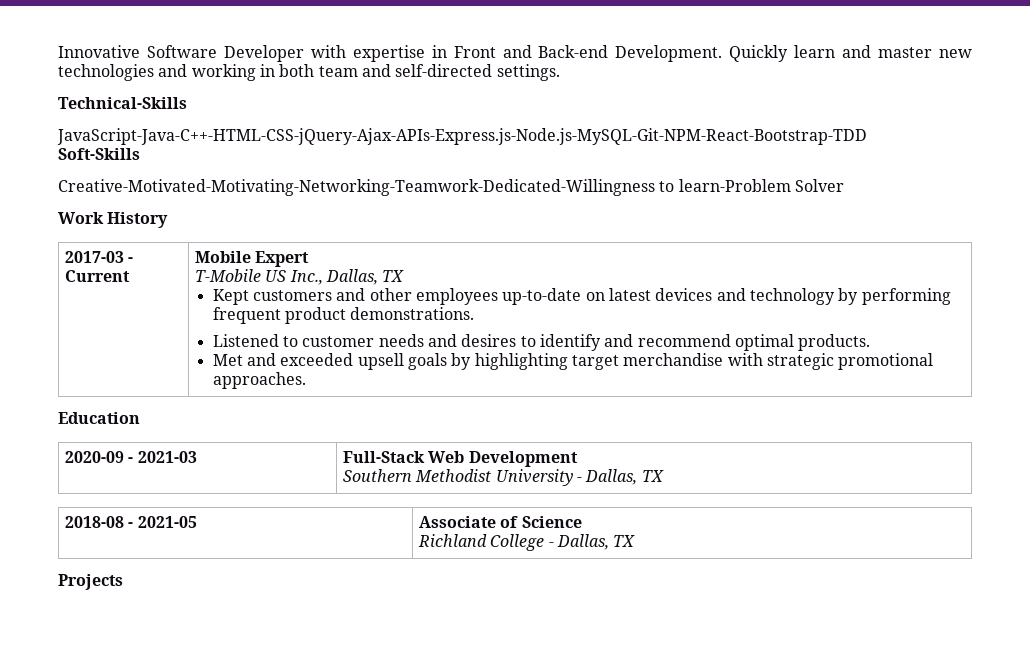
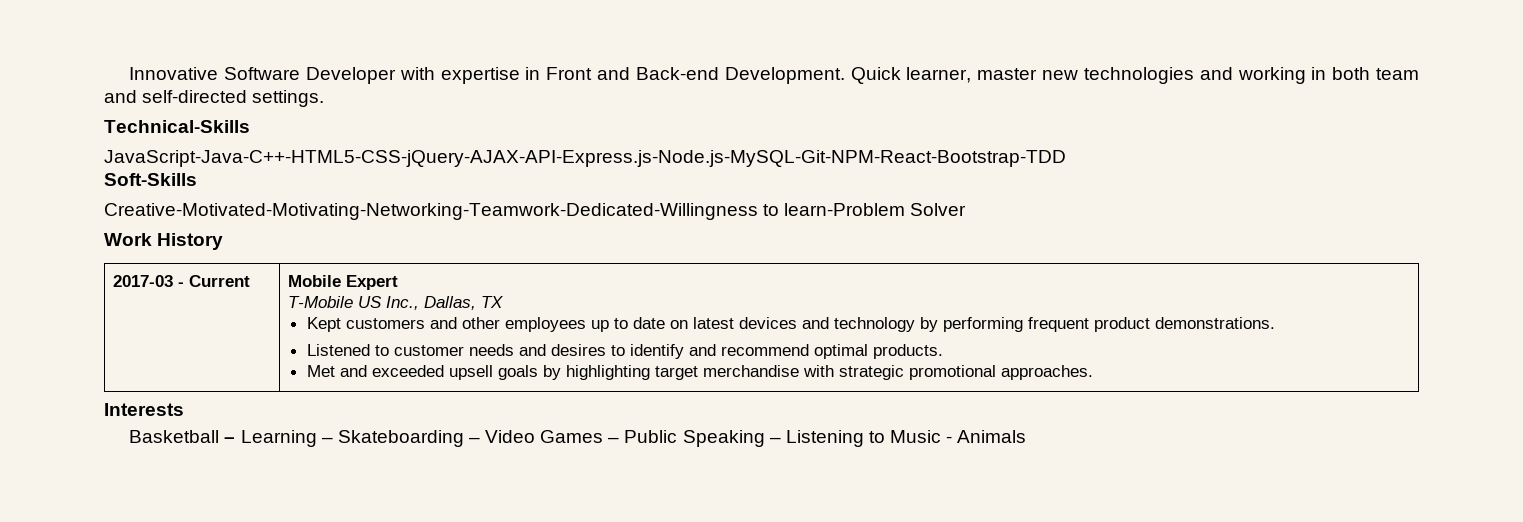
[729,45,872,62] Quickly learn and -> [850,67,972,84] Quick learner,
[57,128,867,145] JavaScript-Java-C++-HTML-CSS-jQuery-Ajax-APIs-Express.js-Node.js-MySQL-Git-NPM-React-Bootstrap-TDD -> [104,150,1066,167] JavaScript-Java-C++-HTML5-CSS-jQuery-AJAX-API-Express.js-Node.js-MySQL-Git-NPM-React-Bootstrap-TDD
[502,288,582,305] up-to-date -> [590,317,665,332] up to date
[58,412,140,424] [65,451,197,463] [343,451,578,467] [343,469,664,486] [65,516,197,528] [419,516,582,528] [418,534,636,551] [58,574,123,590] Education // 2020-09 - 2021-03 | Full-Stack Web Development // Southern Methodist University - Dallas, TX // 2018-08 - 2021-05 | Associate of Science // Richland College - Dallas, TX // Projects -> [104,403,184,416] [129,430,1027,447] Interests // Basketball – Learning – Skateboarding – Video Games – Public Speaking – Listening to Music - Animals

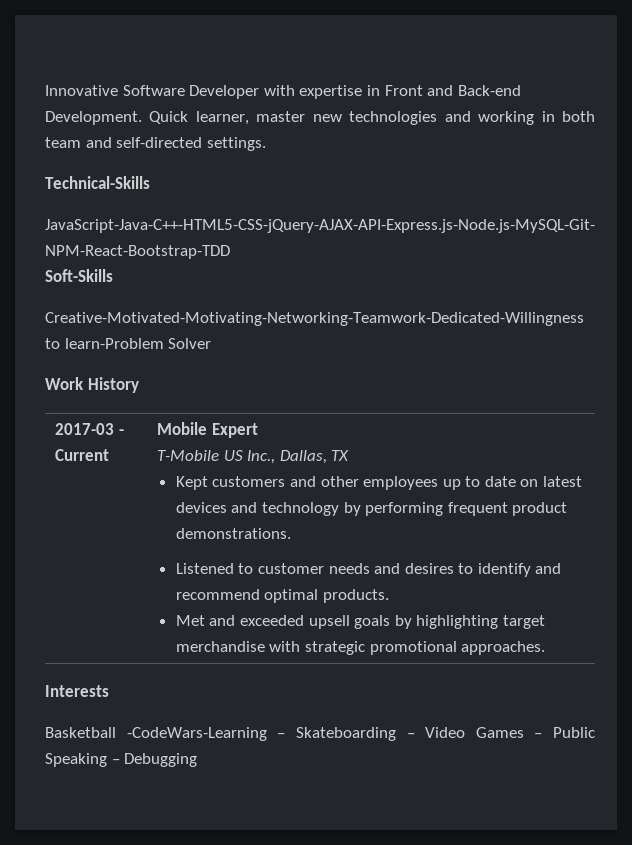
[224,430,317,447] – Learning -> [126,727,267,741] -CodeWars-Learning
[785,430,1027,447] Listening to Music - Animals -> [124,753,198,767] Debugging

